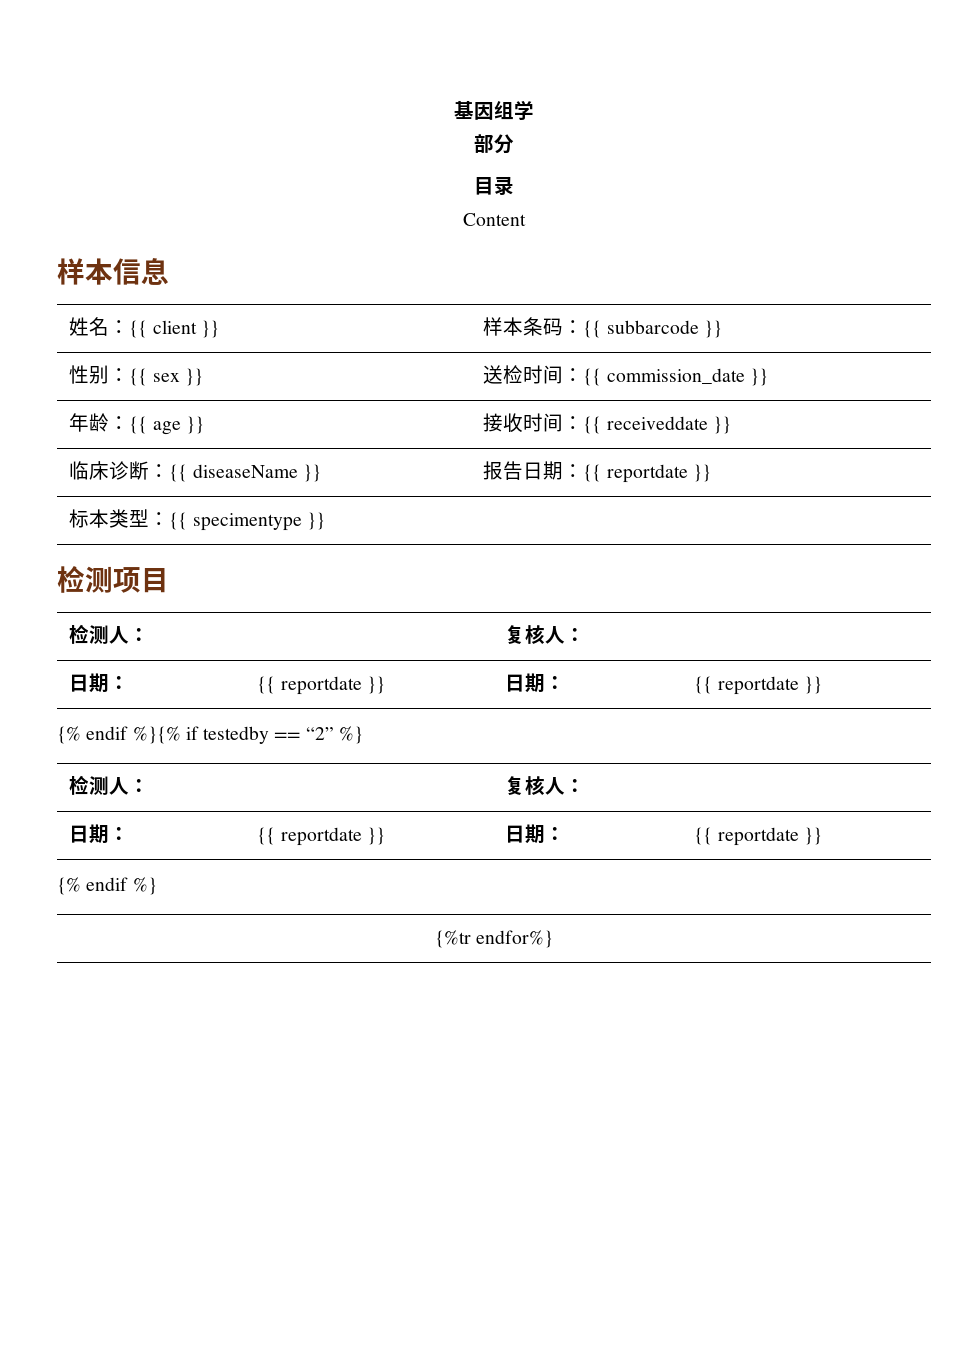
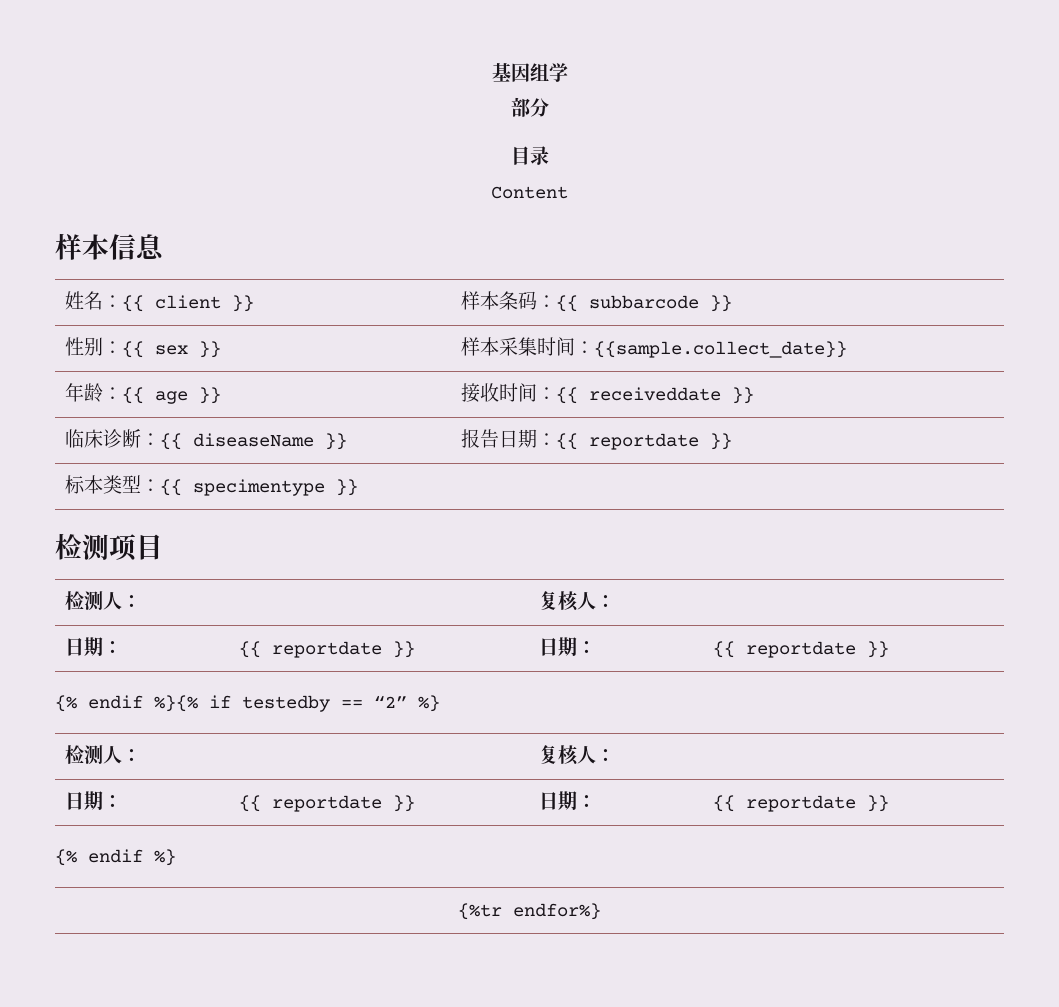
[483,365,768,386] 送检时间：{{ commission_date }} -> [460,337,847,358] 样本采集时间：{{sample.collect_date}}

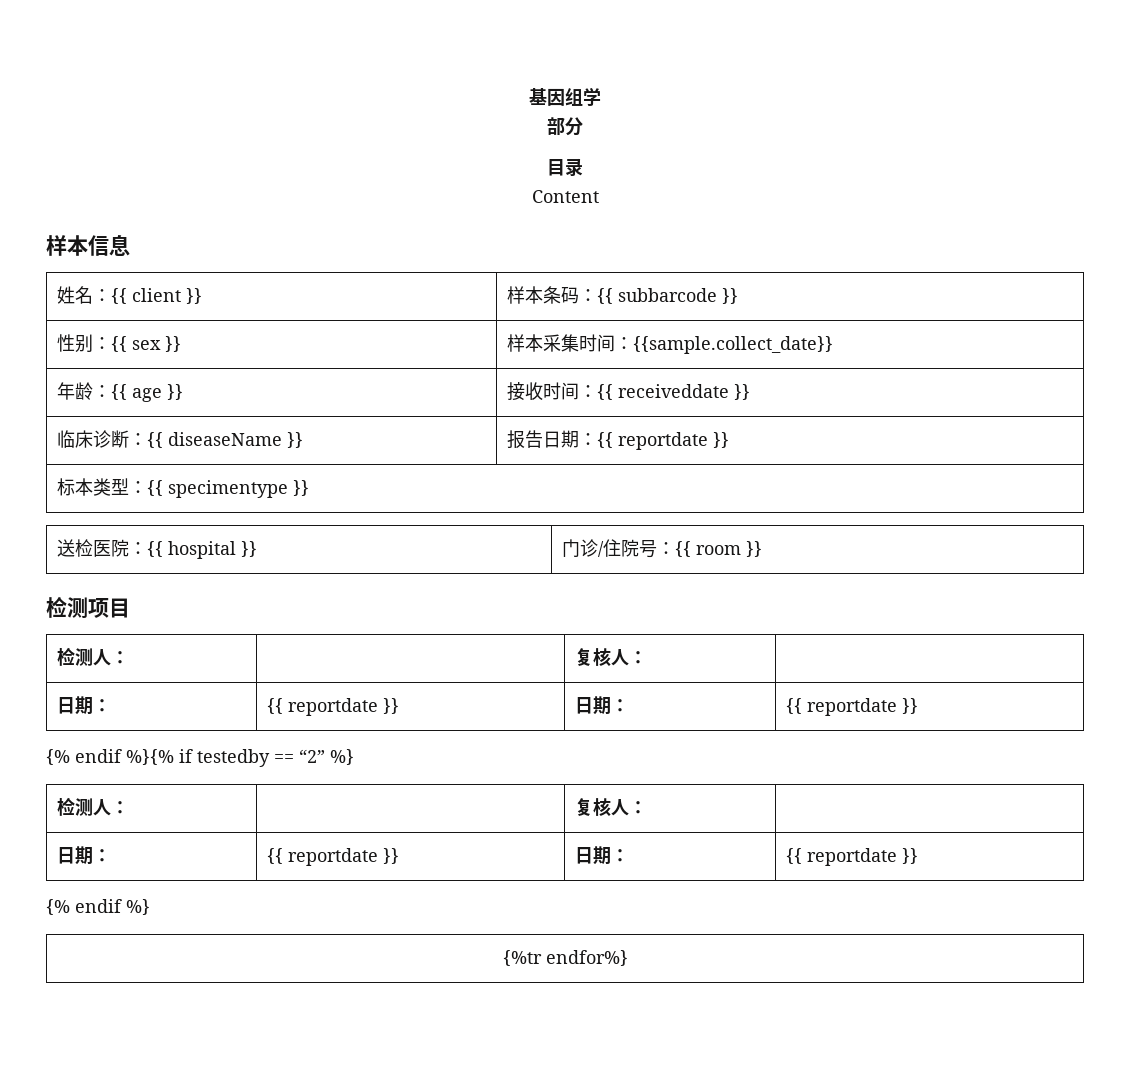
(358, 487) none -> [57,539,258,559] [562,539,763,558] // 送检医院：{{ hospital }} | 门诊/住院号：{{ room }}

